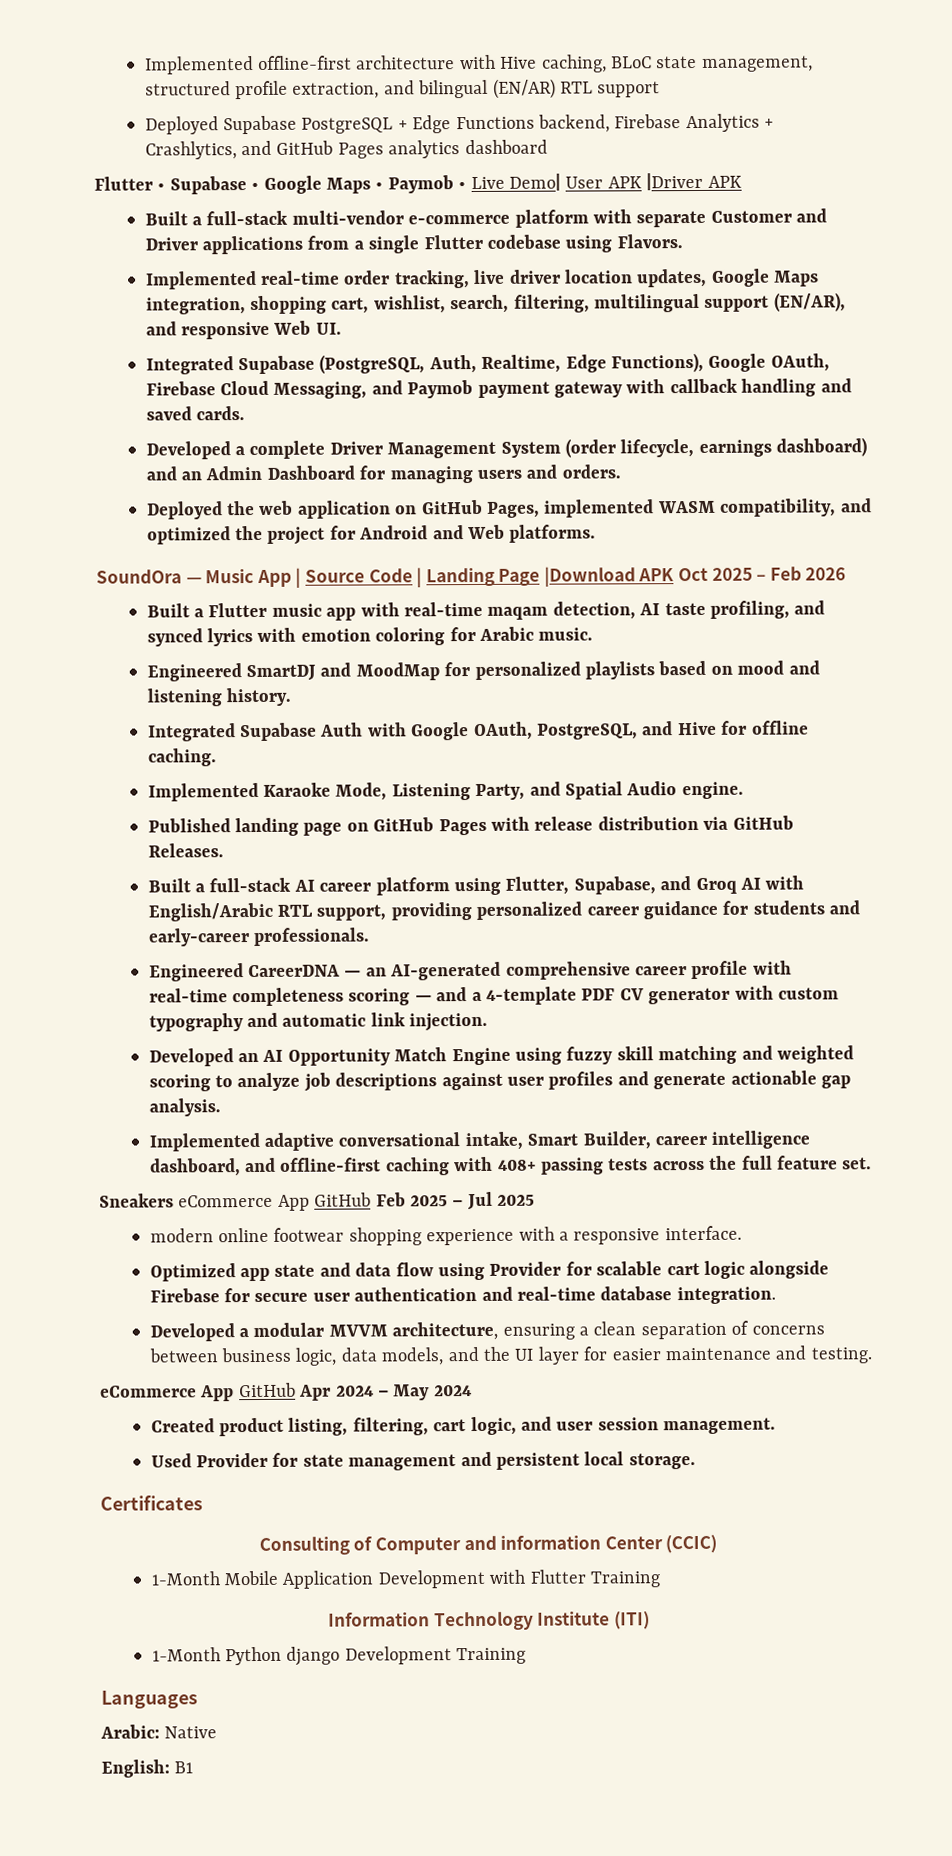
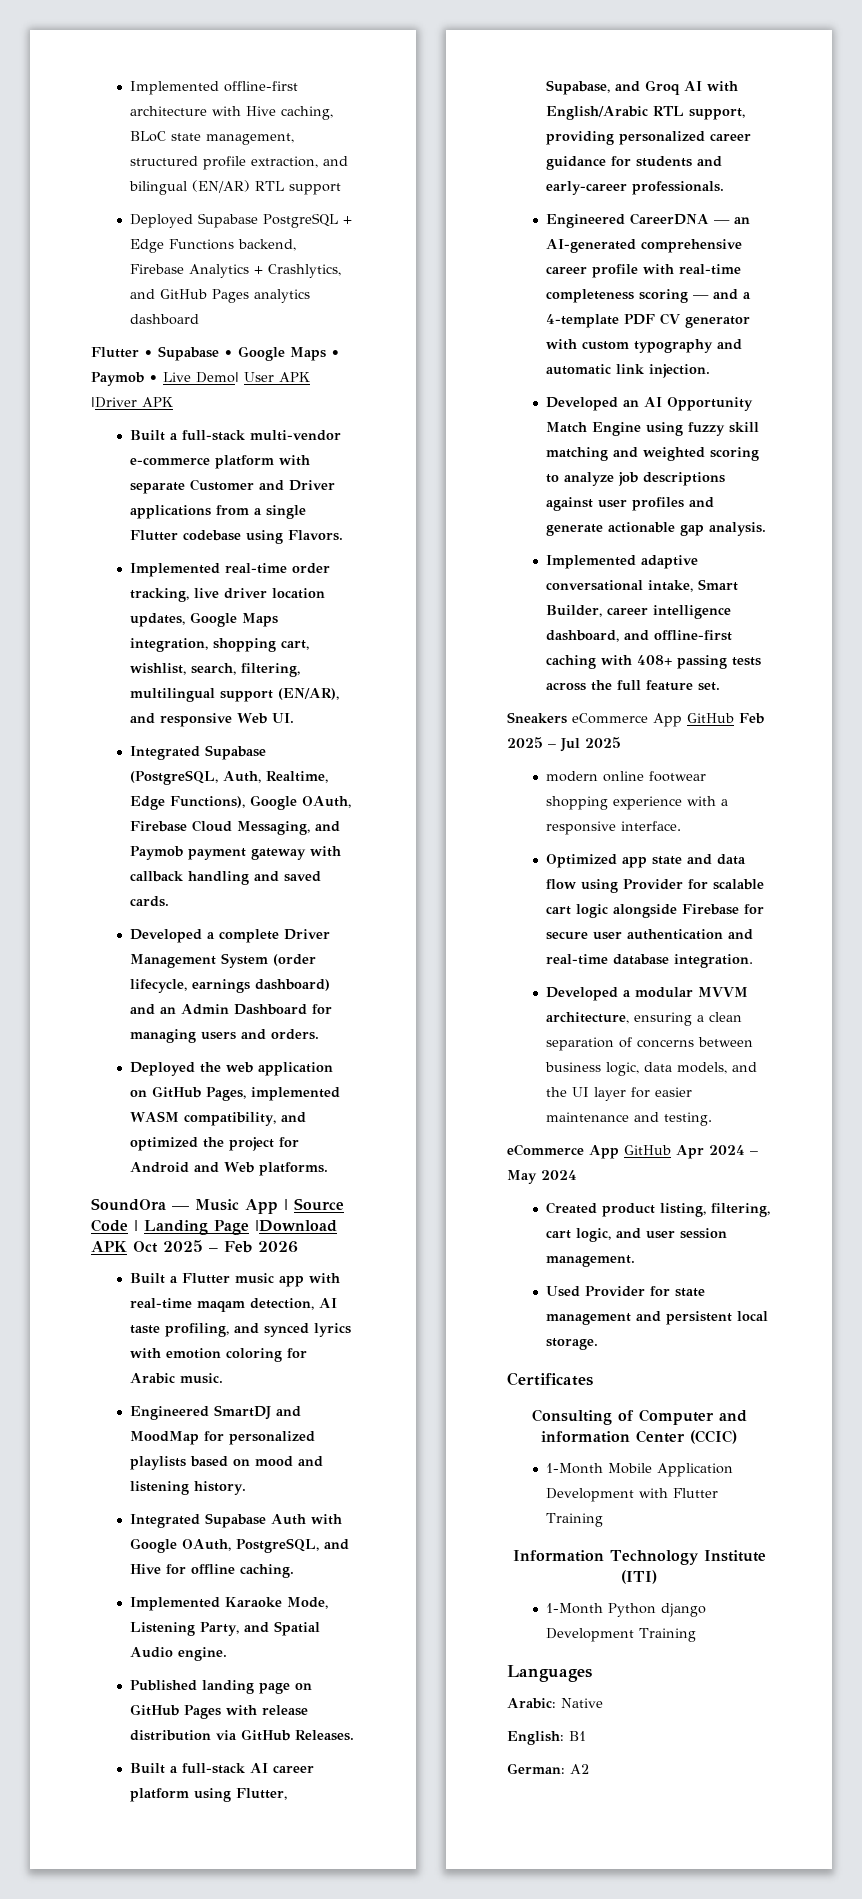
(194, 1767) none -> [507,1763,589,1774] // German: A2

